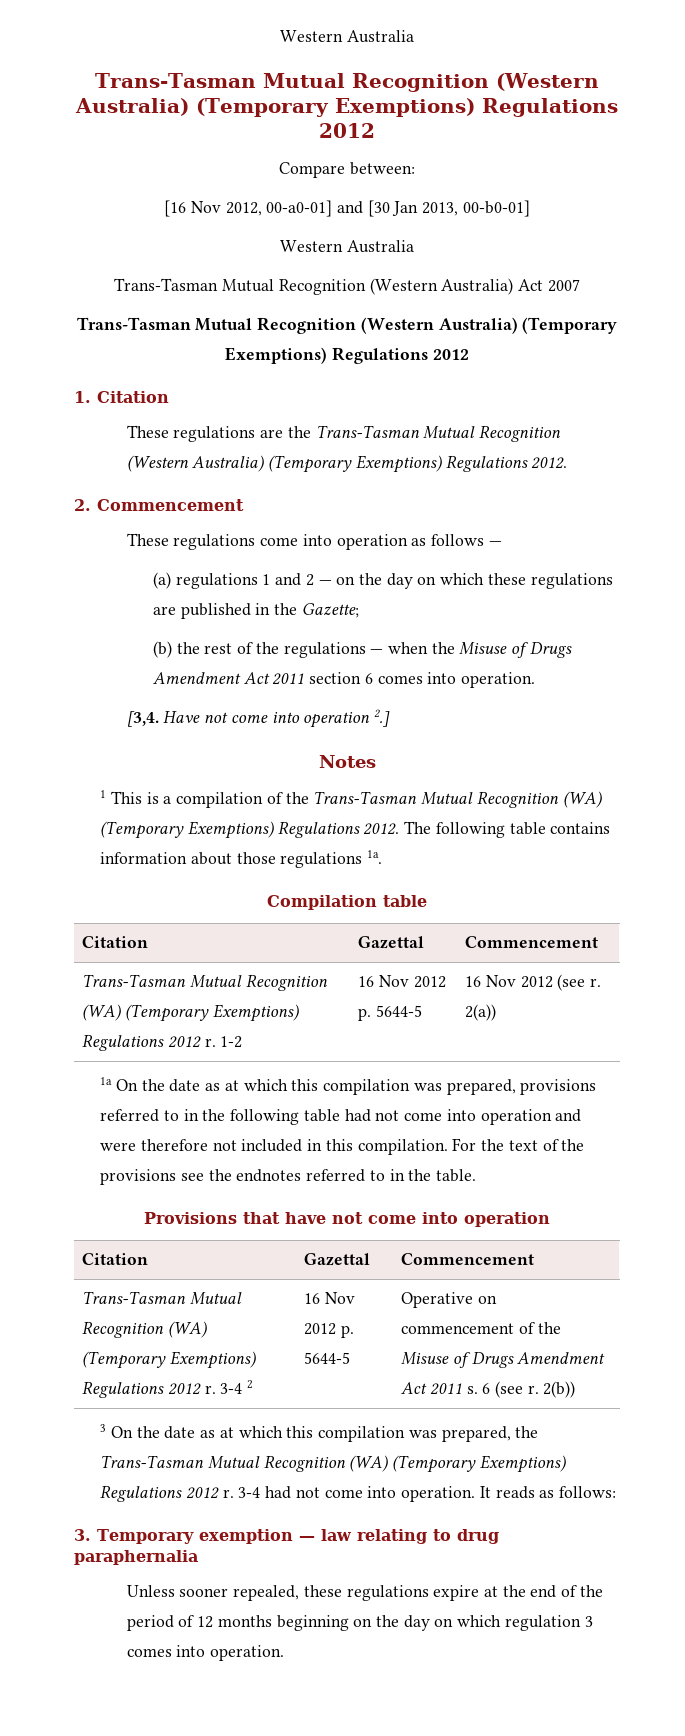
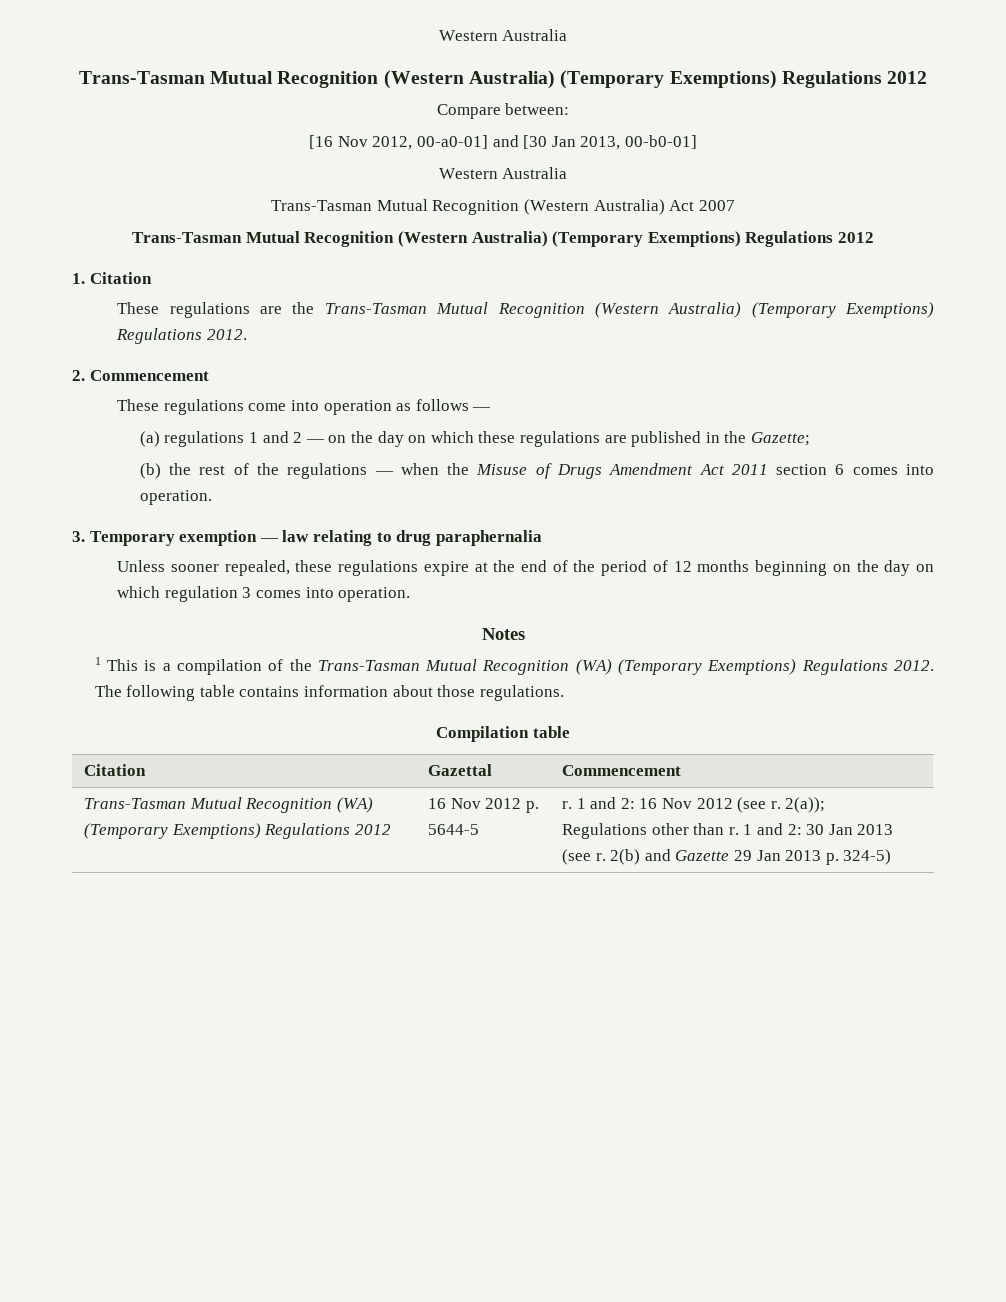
[126,709,390,728] [318,755,376,768] [100,790,602,808] [100,821,611,839] [100,850,383,868] [267,895,427,910] [82,936,149,948] [358,936,425,949] [465,936,599,948] [82,974,328,991] [82,1004,299,1022] [82,1034,243,1051] [358,975,446,988] [358,1005,422,1021] [465,974,601,991] [465,1004,497,1021] [100,1077,597,1095] [100,1109,582,1125] [100,1138,585,1155] [100,1169,477,1185] [144,1212,550,1227] [82,1253,149,1265] [304,1253,371,1266] [401,1253,535,1265] [82,1291,242,1305] [82,1321,207,1338] [82,1351,256,1369] [82,1380,253,1398] [304,1292,355,1304] [304,1323,354,1338] [304,1352,351,1364] [401,1292,497,1308] [401,1322,561,1334] [401,1352,606,1368] [401,1381,576,1398] [100,1424,539,1442] [100,1455,566,1473] [100,1485,617,1502] // [3,4. Have not come into operation 2.] // Notes // 1 This is a compilation of the Trans-Tasman Mutual Recognition (WA) (Temporary Exemptions) Regulations 2012. The following table contains information about those regulations 1a. // Compilation table // Citation | Gazettal | Commencement // Trans-Tasman Mutual Recognition (WA) (Temporary Exemptions) Regulations 2012 r. 1-2 | 16 Nov 2012 p. 5644-5 | 16 Nov 2012 (see r. 2(a)) // 1a On the date as at which this compilation was prepared, provisions referred to in the following table had not come into operation and were therefore not included in this compilation. For the text of the provisions see the endnotes referred to in the table. // Provisions that have not come into operation // Citation | Gazettal | Commencement // Trans-Tasman Mutual Recognition (WA) (Temporary Exemptions) Regulations 2012 r. 3-4 2 | 16 Nov 2012 p. 5644-5 | Operative on commencement of the Misuse of Drugs Amendment Act 2011 s. 6 (see r. 2(b)) // 3 On the date as at which this compilation was prepared, the Trans-Tasman Mutual Recognition (WA) (Temporary Exemptions) Regulations 2012 r. 3-4 had not come into operation. It reads as follows: -> (212, 497) none
(285, 1653) none -> [481,628,525,640] [94,657,934,675] [94,685,564,701] [436,726,570,742] [84,764,147,776] [428,764,493,776] [562,765,682,776] [84,797,373,813] [84,823,391,839] [428,798,539,813] [428,824,480,835] [562,797,826,813] [562,823,894,839] [562,849,892,865] // Notes // 1 This is a compilation of the Trans-Tasman Mutual Recognition (WA) (Temporary Exemptions) Regulations 2012. The following table contains information about those regulations. // Compilation table // Citation | Gazettal | Commencement // Trans-Tasman Mutual Recognition (WA) (Temporary Exemptions) Regulations 2012 | 16 Nov 2012 p. 5644-5 | r. 1 and 2: 16 Nov 2012 (see r. 2(a)); // Regulations other than r. 1 and 2: 30 Jan 2013 (see r. 2(b) and Gazette 29 Jan 2013 p. 324-5)

